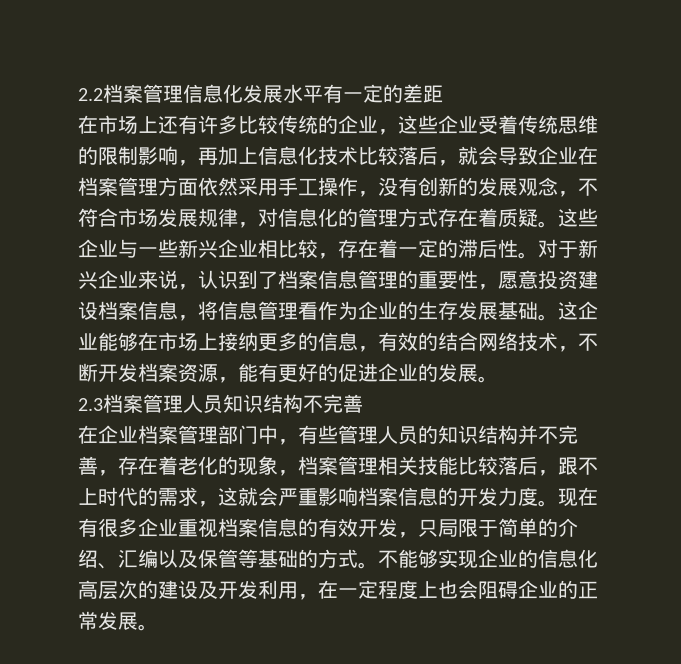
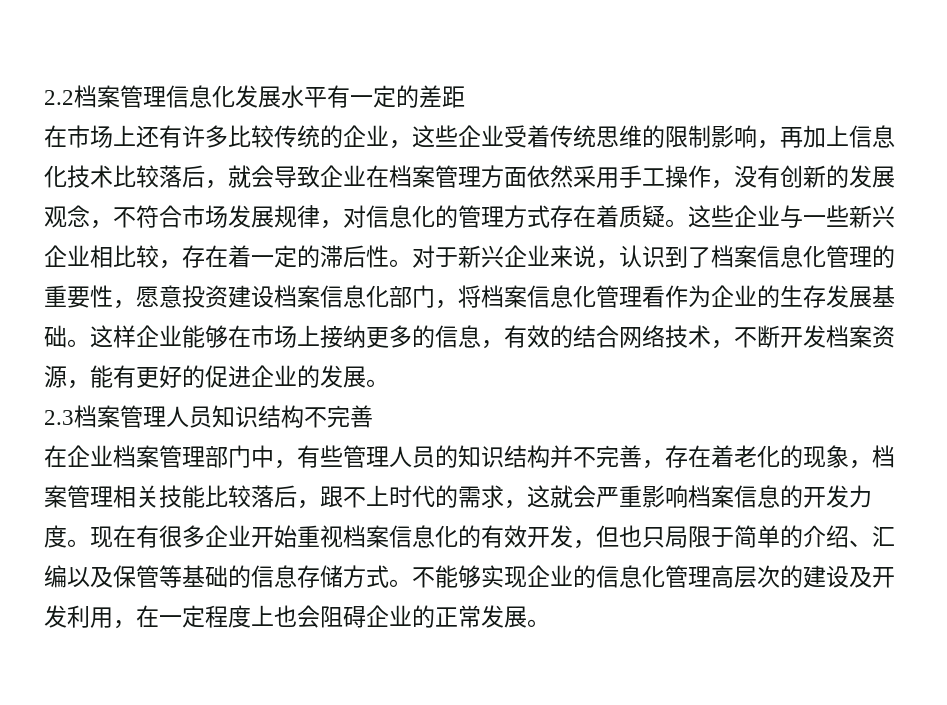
(358, 279) none -> [803,245,826,268] 化
[178,301,258,321] ，将信息 -> [366,285,596,309] 化部门，将档案信息化
(578, 310) none -> [113,325,136,348] 样
(178, 527) none -> [251,525,297,548] 开始
(298, 527) none -> [435,525,458,548] 化
(418, 535) none -> [596,525,642,548] 但也
(318, 558) none -> [251,565,343,588] 信息存储
(598, 558) none -> [665,565,711,588] 管理

